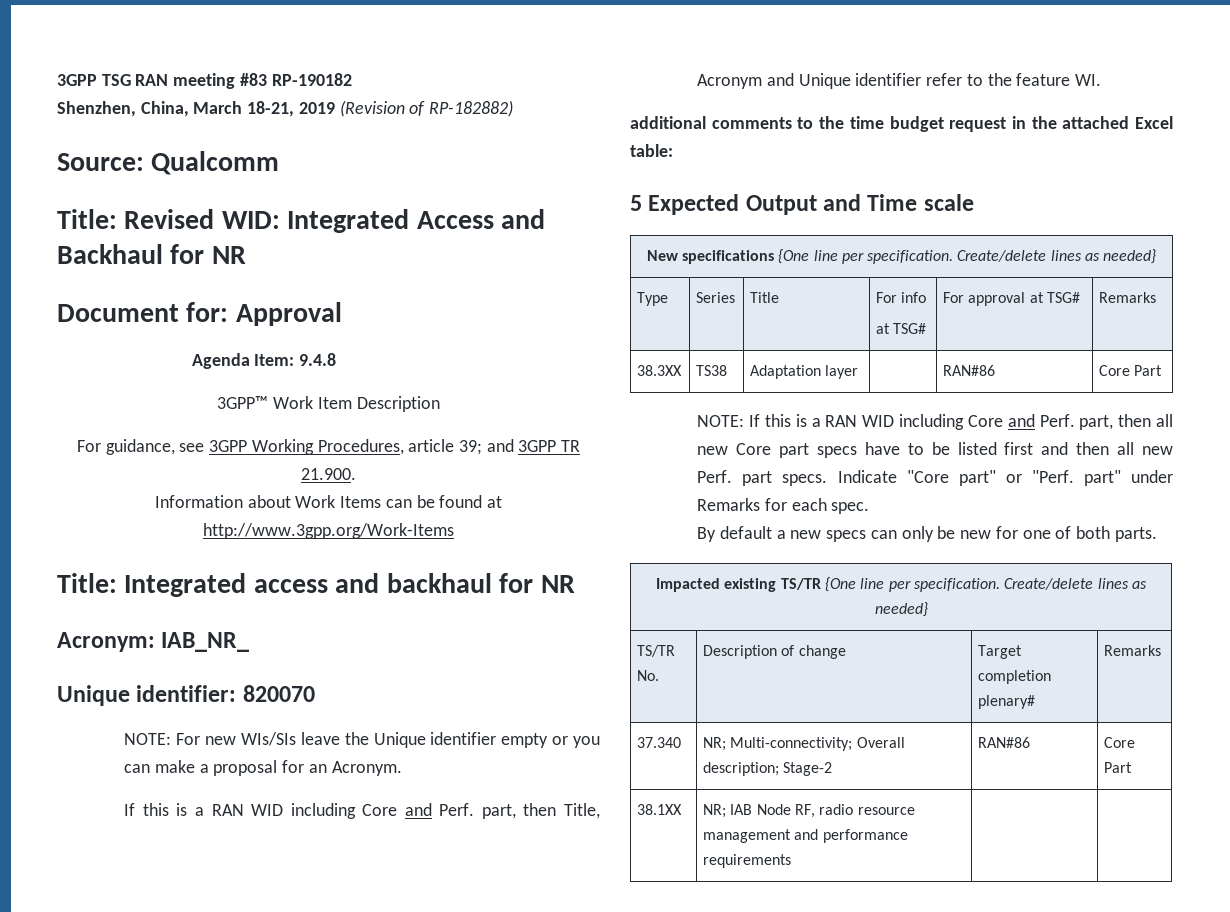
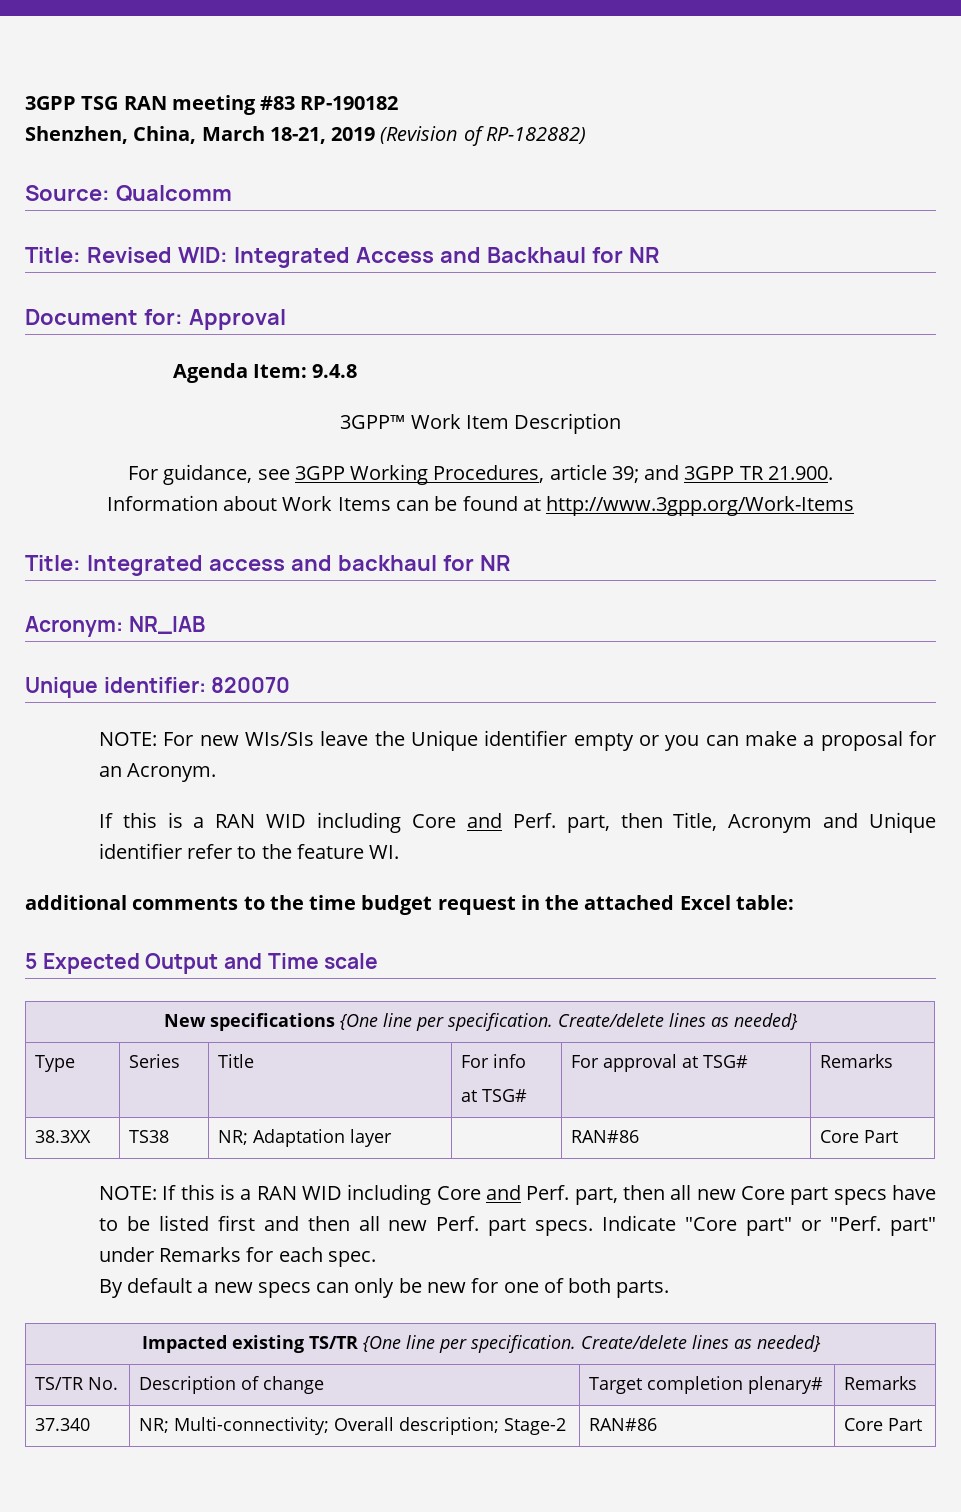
[161,632,250,652] IAB_NR_ -> [128,616,205,634] NR_IAB
(728, 370) none -> [218,1130,249,1145] NR;
[637,804,683,815] [703,804,915,818] [703,829,908,843] [703,854,792,868] // 38.1XX | NR; IAB Node RF, radio resource management and performance requirements | | -> (923, 1424) none

